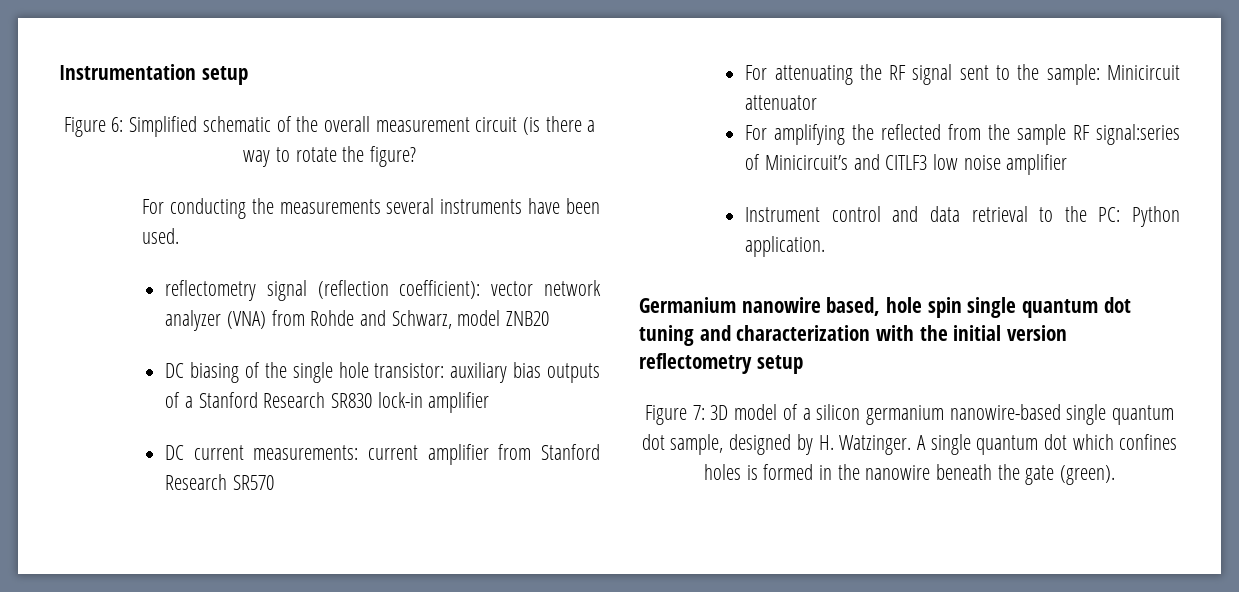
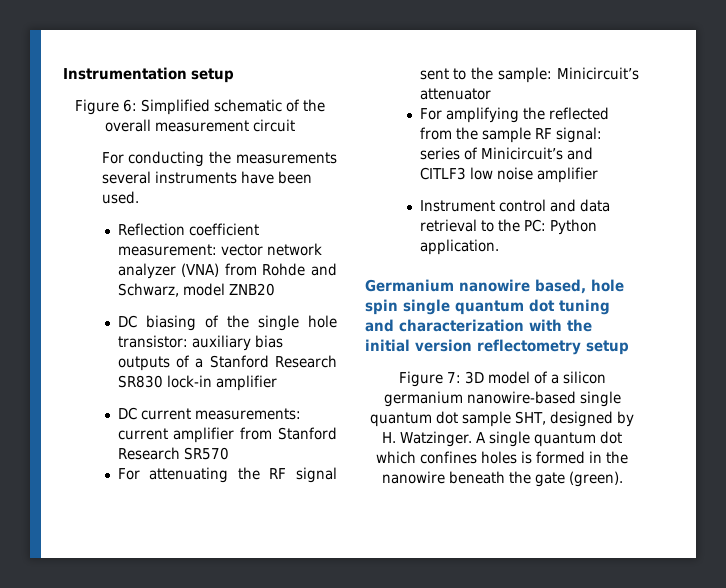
[522,116,596,135] [243,146,416,167] (is there a way to rotate the figure? -> (295, 125) none
[165,280,481,301] reflectometry signal (reflection coefficient): -> [117,223,259,236] [117,244,217,256] Reflection coefficient measurement:
[1107,65,1180,80] Minicircuit -> [557,67,639,80] Minicircuit’s
[1096,124,1180,145] signal:series -> [555,127,602,143] [419,147,460,160] signal: series
[670,434,724,455] sample, -> [462,411,546,427] sample SHT,

